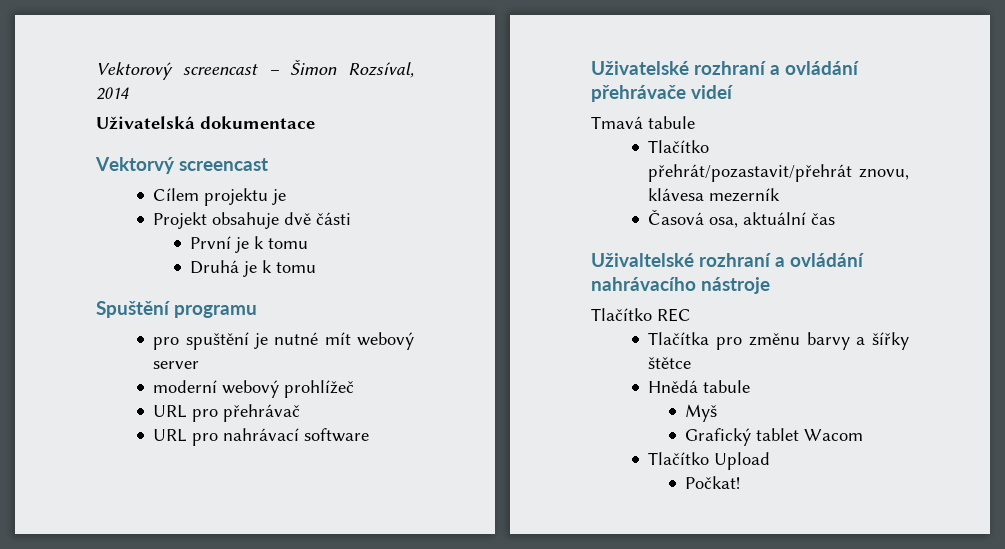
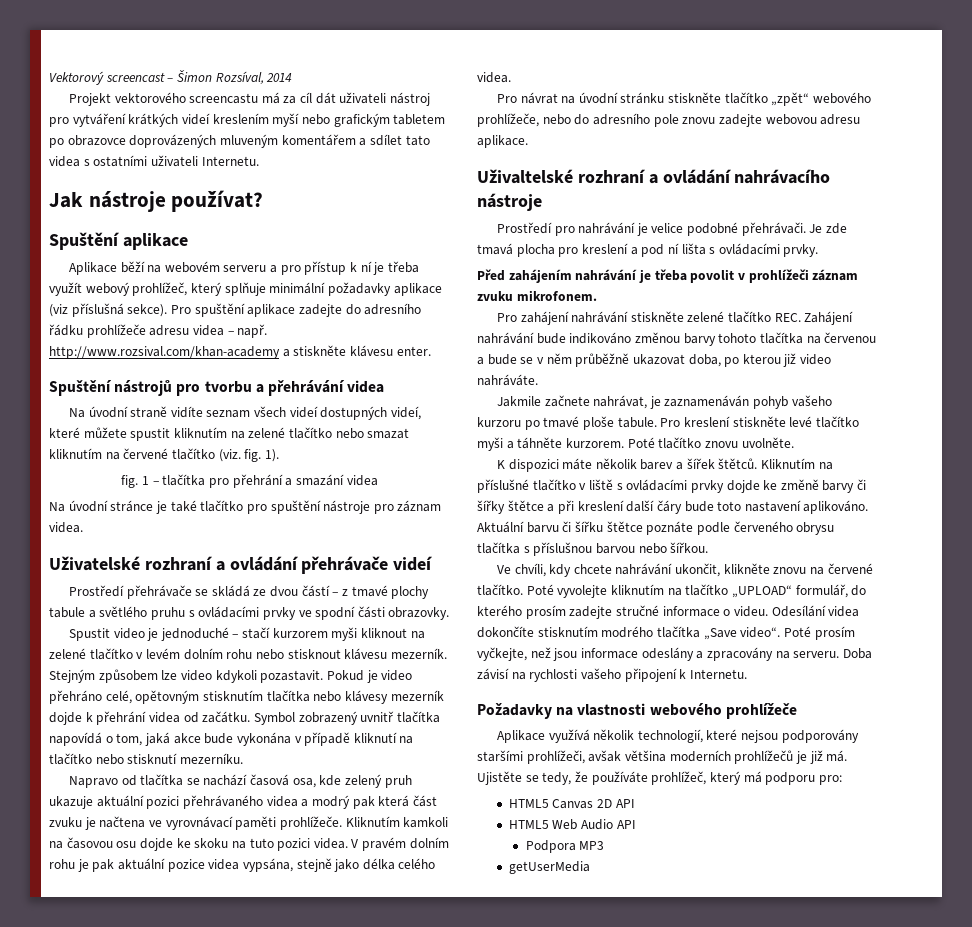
[96,116,315,130] [95,157,268,174] [153,188,287,206] [153,212,352,229] [190,236,309,253] [190,260,317,277] [96,301,257,318] [153,332,415,350] [153,361,200,369] [153,380,355,398] [153,404,301,422] [153,428,370,446] Uživatelská dokumentace // Vektorvý screencast // Cílem projektu je // Projekt obsahuje dvě části // První je k tomu // Druhá je k tomu // Spuštění programu // pro spuštění je nutné mít webový server // moderní webový prohlížeč // URL pro přehrávač // URL pro nahrávací software -> [68,92,431,106] [49,113,446,127] [49,134,430,148] [49,155,259,167] [49,190,264,212] [49,232,188,250] [68,261,419,275] [49,282,442,296] [49,303,422,317] [49,324,268,338] [49,345,431,359] [49,380,385,396] [68,406,422,420] [49,427,410,441] [49,448,279,462] [121,474,378,488] [49,500,442,514] [49,522,83,533] Projekt vektorového screencastu má za cíl dát uživateli nástroj pro vytváření krátkých videí kreslením myší nebo grafickým tabletem po obrazovce doprovázených mluveným komentářem a sdílet tato videa s ostatními uživateli Internetu. // Jak nástroje používat? // Spuštění aplikace // Aplikace běží na webovém serveru a pro přístup k ní je třeba využít webový prohlížeč, který splňuje minimální požadavky aplikace (viz příslušná sekce). Pro spuštění aplikace zadejte do adresního řádku prohlížeče adresu videa – např. http://www.rozsival.com/khan-academy a stiskněte klávesu enter. // Spuštění nástrojů pro tvorbu a přehrávání videa // Na úvodní straně vidíte seznam všech videí dostupných videí, které můžete spustit kliknutím na zelené tlačítko nebo smazat kliknutím na červené tlačítko (viz. fig. 1). // fig. 1 – tlačítka pro přehrání a smazání videa // Na úvodní stránce je také tlačítko pro spuštění nástroje pro záznam videa.
[591,116,695,129] [648,140,710,153] [648,164,909,182] [648,188,781,202] [648,209,836,228] Tmavá tabule // Tlačítko přehrát/pozastavit/přehrát znovu, klávesa mezerník // Časová osa, aktuální čas -> [68,585,430,599] [49,606,450,620] [68,627,425,641] [49,648,447,660] [49,669,413,683] [49,690,444,704] [49,711,440,725] [49,732,414,746] [49,753,243,765] [68,774,412,788] [49,795,437,809] [49,816,449,830] [49,837,449,851] [49,858,436,872] [477,72,511,83] [496,92,872,106] [477,113,861,127] [477,135,528,148] Prostředí přehrávače se skládá ze dvou částí – z tmavé plochy tabule a světlého pruhu s ovládacími prvky ve spodní části obrazovky. // Spustit video je jednoduché – stačí kurzorem myši kliknout na zelené tlačítko v levém dolním rohu nebo stisknout klávesu mezerník. Stejným způsobem lze video kdykoli pozastavit. Pokud je video přehráno celé, opětovným stisknutím tlačítka nebo klávesy mezerník dojde k přehrání videa od začátku. Symbol zobrazený uvnitř tlačítka napovídá o tom, jaká akce bude vykonána v případě kliknutí na tlačítko nebo stisknutí mezerníku. // Napravo od tlačítka se nachází časová osa, kde zelený pruh ukazuje aktuální pozici přehrávaného videa a modrý pak která část zvuku je načtena ve vyrovnávací paměti prohlížeče. Kliknutím kamkoli na časovou osu dojde ke skoku na tuto pozici videa. V pravém dolním rohu je pak aktuální pozice videa vypsána, stejně jako délka celého videa. // Pro návrat na úvodní stránku stiskněte tlačítko „zpět“ webového prohlížeče, nebo do adresního pole znovu zadejte webovou adresu aplikace.
[591,308,691,322] [648,332,909,350] [648,357,692,369] [648,380,751,393] [685,404,718,422] [685,428,864,446] [648,452,771,470] [685,476,741,489] Tlačítko REC // Tlačítka pro změnu barvy a šířky štětce // Hnědá tabule // Myš // Grafický tablet Wacom // Tlačítko Upload // Počkat! -> [496,222,848,236] [477,243,819,257] [477,269,859,283] [477,290,597,301] [496,311,854,325] [477,332,877,346] [477,353,832,367] [477,374,538,386] [496,395,832,409] [477,416,859,430] [477,437,794,451] [496,458,833,472] [477,479,867,493] [477,500,869,514] [477,521,835,535] [477,542,709,556] [496,563,873,577] [477,584,867,598] [477,605,860,619] [477,626,855,640] [477,647,872,661] [477,668,747,682] [477,703,797,719] [496,729,859,743] [477,750,848,764] [477,771,842,785] [508,799,635,809] [508,819,636,830] [525,840,605,853] [508,861,590,874] Prostředí pro nahrávání je velice podobné přehrávači. Je zde tmavá plocha pro kreslení a pod ní lišta s ovládacími prvky. // Před zahájením nahrávání je třeba povolit v prohlížeči záznam zvuku mikrofonem. // Pro zahájení nahrávání stiskněte zelené tlačítko REC. Zahájení nahrávání bude indikováno změnou barvy tohoto tlačítka na červenou a bude se v něm průběžně ukazovat doba, po kterou již video nahráváte. // Jakmile začnete nahrávat, je zaznamenáván pohyb vašeho kurzoru po tmavé ploše tabule. Pro kreslení stiskněte levé tlačítko myši a táhněte kurzorem. Poté tlačítko znovu uvolněte. // K dispozici máte několik barev a šířek štětců. Kliknutím na příslušné tlačítko v liště s ovládacími prvky dojde ke změně barvy či šířky štětce a při kreslení další čáry bude toto nastavení aplikováno. Aktuální barvu či šířku štětce poznáte podle červeného obrysu tlačítka s příslušnou barvou nebo šířkou. // Ve chvíli, kdy chcete nahrávání ukončit, klikněte znovu na červené tlačítko. Poté vyvolejte kliknutím na tlačítko „UPLOAD“ formulář, do kterého prosím zadejte stručné informace o videu. Odesílání videa dokončíte stisknutím modrého tlačítka „Save video“. Poté prosím vyčkejte, než jsou informace odeslány a zpracovány na serveru. Doba závisí na rychlosti vašeho připojení k Internetu. // Požadavky na vlastnosti webového prohlížeče // Aplikace využívá několik technologií, které nejsou podporovány staršími prohlížeči, avšak většina moderních prohlížečů je již má. Ujistěte se tedy, že používáte prohlížeč, který má podporu pro: // HTML5 Canvas 2D API // HTML5 Web Audio API // Podpora MP3 // getUserMedia

